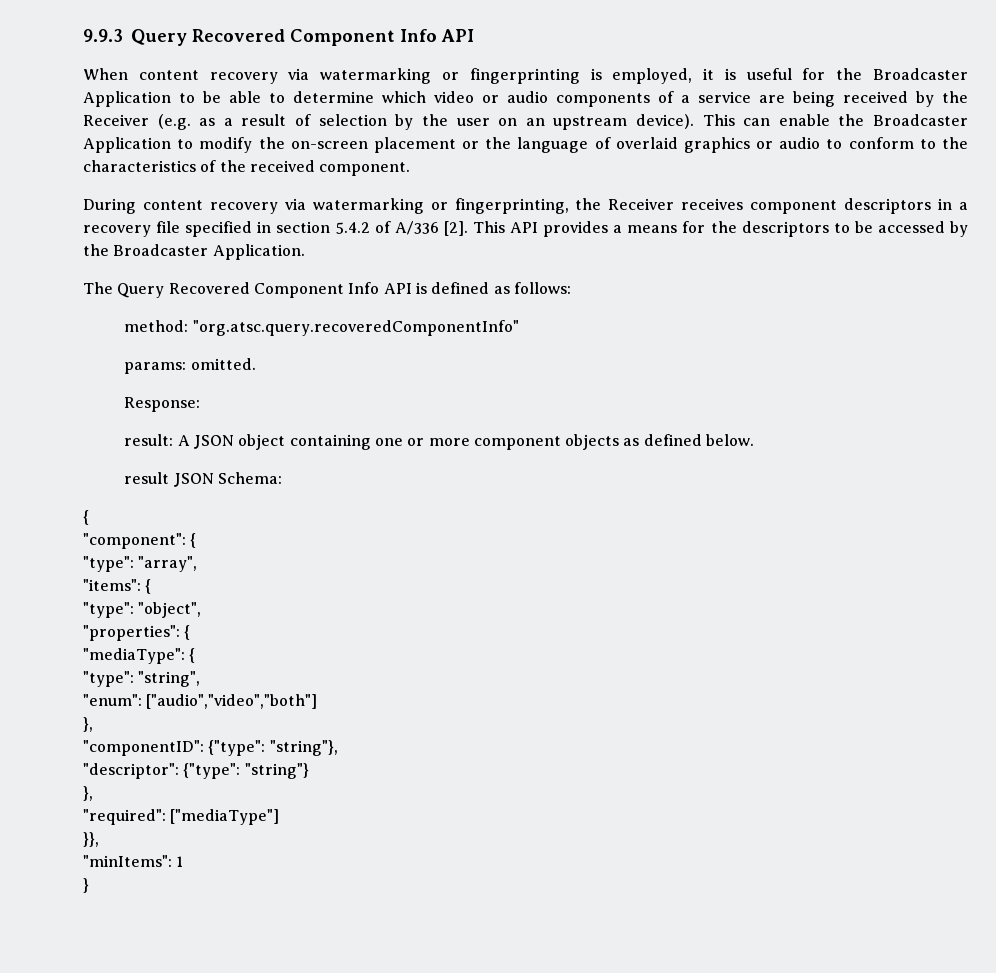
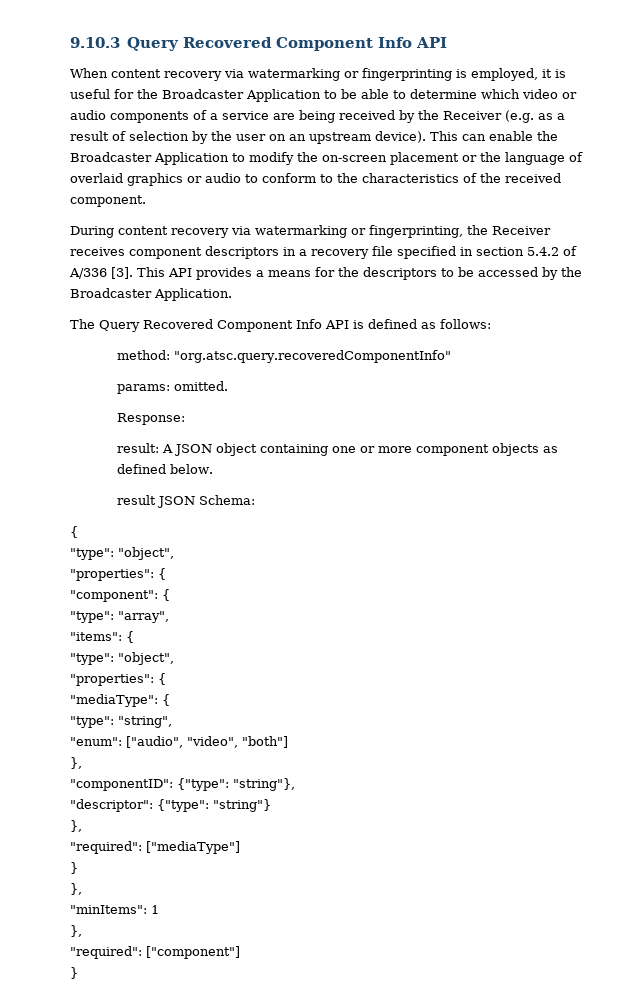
[83,29,123,42] 9.9.3 -> [70,37,120,48] 9.10.3
[443,221,468,236] [2]. -> [111,267,133,279] [3].
(89, 517) none -> [70,547,174,560] [70,568,166,581] // "type": "object", // "properties": {
[146,694,318,709] ["audio","video","both"] -> [126,736,288,748] ["audio", "video", "both"]
[83,832,99,847] }}, -> [70,862,78,874] [70,883,82,895] } // },
(184, 861) none -> [70,925,82,937] [70,946,240,959] // }, // "required": ["component"]

